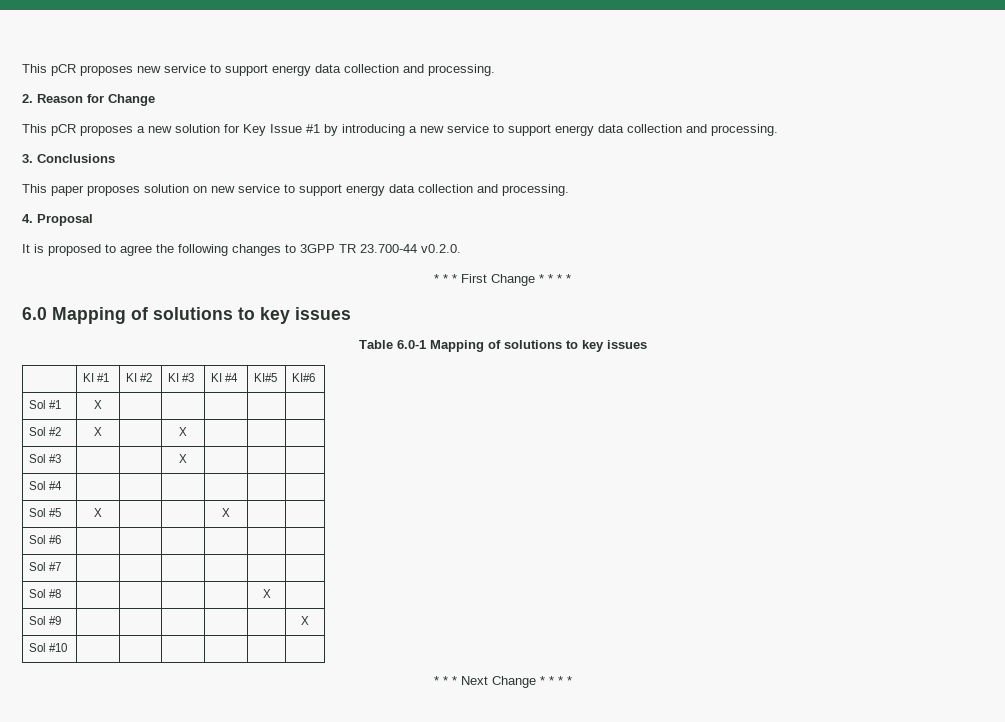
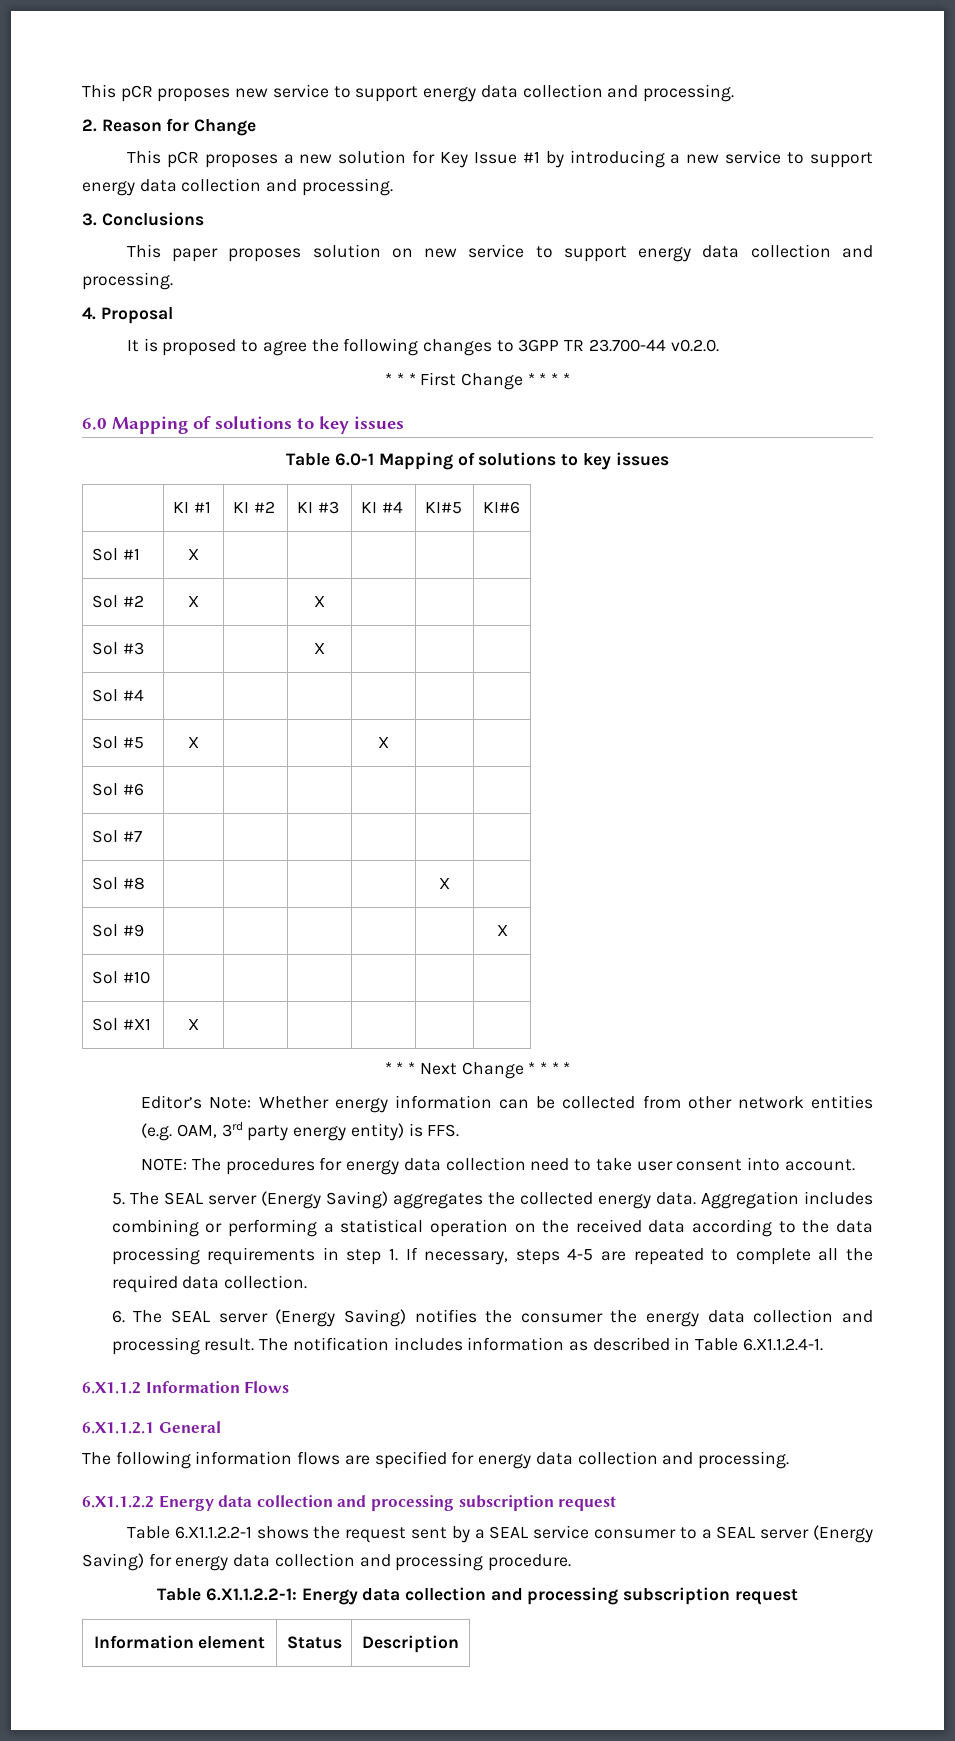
(68, 647) none -> [91,1018,151,1031] [188,1019,199,1030] // Sol #X1 | X | | | | |
(572, 680) none -> [141,1095,874,1113] [141,1121,460,1141] [141,1157,855,1175] [111,1191,874,1209] [111,1219,874,1237] [111,1247,873,1265] [111,1275,308,1293] [111,1309,874,1327] [111,1337,823,1355] [82,1381,290,1394] [82,1421,221,1434] [82,1451,789,1469] [82,1495,617,1511] [126,1525,873,1543] [82,1553,572,1571] [157,1587,798,1605] [93,1635,266,1649] [286,1636,342,1649] [362,1635,459,1653] // Editor’s Note: Whether energy information can be collected from other network entities (e.g. OAM, 3rd party energy entity) is FFS. // NOTE: The procedures for energy data collection need to take user consent into account. // 5. The SEAL server (Energy Saving) aggregates the collected energy data. Aggregation includes combining or performing a statistical operation on the received data according to the data processing requirements in step 1. If necessary, steps 4-5 are repeated to complete all the required data collection. // 6. The SEAL server (Energy Saving) notifies the consumer the energy data collection and processing result. The notification includes information as described in Table 6.X1.1.2.4-1. // 6.X1.1.2 Information Flows // 6.X1.1.2.1 General // The following information flows are specified for energy data collection and processing. // 6.X1.1.2.2 Energy data collection and processing subscription request // Table 6.X1.1.2.2-1 shows the request sent by a SEAL service consumer to a SEAL server (Energy Saving) for energy data collection and processing procedure. // Table 6.X1.1.2.2-1: Energy data collection and processing subscription request // Information element | Status | Description

